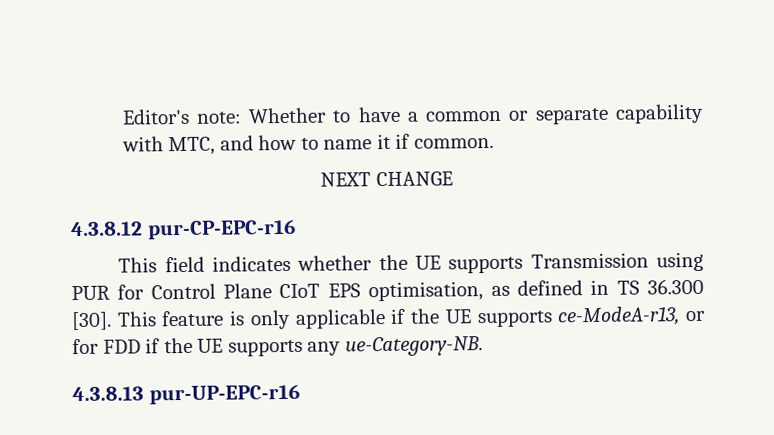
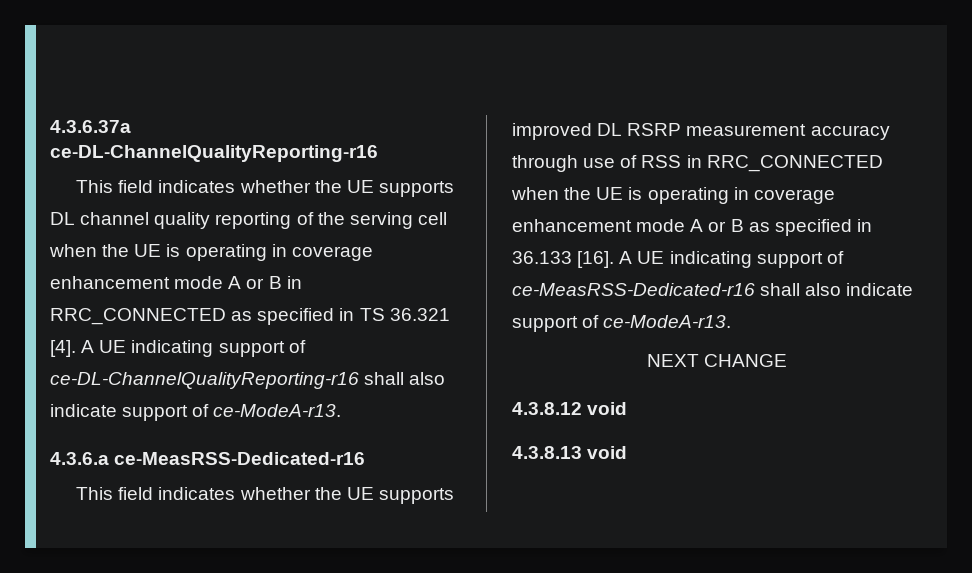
[121,103,705,125] [121,133,494,156] [320,171,453,187] [71,219,296,240] [118,251,705,274] [71,278,705,302] [71,306,707,331] [72,336,483,357] Editor's note: Whether to have a common or separate capability with MTC, and how to name it if common. // NEXT CHANGE // 4.3.8.12 pur-CP-EPC-r16 // This field indicates whether the UE supports Transmission using PUR for Control Plane CIoT EPS optimisation, as defined in TS 36.300 [30]. This feature is only applicable if the UE supports ce-ModeA-r13, or for FDD if the UE supports any ue-Category-NB. -> [50,120,131,133] [50,145,378,162] [76,180,454,197] [50,212,447,229] [49,244,373,261] [50,276,302,289] [50,308,450,325] [50,340,306,357] [50,372,446,389] [50,404,342,421] [50,452,366,465] [76,487,454,504] [512,123,890,140] [512,155,883,172] [511,187,835,204] [512,219,872,236] [512,251,844,268] [512,283,914,296] [512,315,732,332] [646,354,788,367] [512,402,628,415] 4.3.6.37a ce-DL-ChannelQualityReporting-r16 // This field indicates whether the UE supports DL channel quality reporting of the serving cell when the UE is operating in coverage enhancement mode A or B in RRC_CONNECTED as specified in TS 36.321 [4]. A UE indicating support of ce-DL-ChannelQualityReporting-r16 shall also indicate support of ce-ModeA-r13. // 4.3.6.a ce-MeasRSS-Dedicated-r16 // This field indicates whether the UE supports improved DL RSRP measurement accuracy through use of RSS in RRC_CONNECTED when the UE is operating in coverage enhancement mode A or B as specified in 36.133 [16]. A UE indicating support of ce-MeasRSS-Dedicated-r16 shall also indicate support of ce-ModeA-r13. // NEXT CHANGE // 4.3.8.12 void
[148,384,300,405] pur-UP-EPC-r16 -> [587,446,628,459] void

